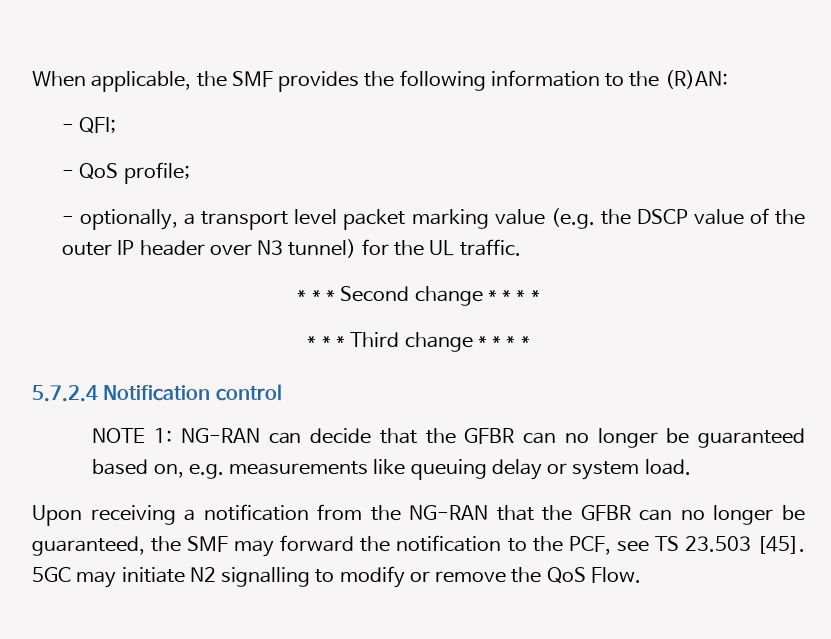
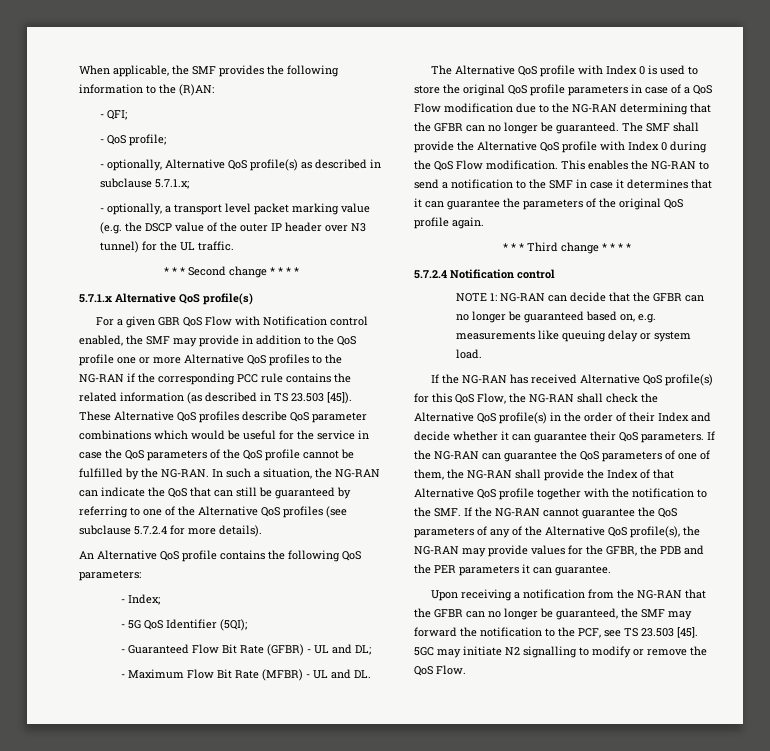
(190, 173) none -> [99,159,381,171] [99,178,189,189] // - optionally, Alternative QoS profile(s) as described in subclause 5.7.1.x;
(540, 295) none -> [79,293,253,305] [95,316,368,328] [79,335,356,347] [79,354,342,366] [79,373,351,385] [79,392,352,404] [79,411,367,423] [79,430,369,440] [79,449,354,461] [79,468,380,480] [79,487,351,499] [79,506,347,518] [79,525,262,537] [79,550,361,562] [79,570,141,581] [120,594,160,605] [120,619,247,631] [120,644,371,656] [120,669,371,681] [430,65,698,77] [414,84,712,96] [414,103,711,115] [414,122,699,134] [414,141,707,153] [414,160,709,171] [414,179,712,189] [414,198,683,210] [414,217,484,229] // 5.7.1.x Alternative QoS profile(s) // For a given GBR QoS Flow with Notification control enabled, the SMF may provide in addition to the QoS profile one or more Alternative QoS profiles to the NG-RAN if the corresponding PCC rule contains the related information (as described in TS 23.503 [45]). These Alternative QoS profiles describe QoS parameter combinations which would be useful for the service in case the QoS parameters of the QoS profile cannot be fulfilled by the NG-RAN. In such a situation, the NG-RAN can indicate the QoS that can still be guaranteed by referring to one of the Alternative QoS profiles (see subclause 5.7.2.4 for more details). // An Alternative QoS profile contains the following QoS parameters: // - Index; // - 5G QoS Identifier (5QI); // - Guaranteed Flow Bit Rate (GFBR) - UL and DL; // - Maximum Flow Bit Rate (MFBR) - UL and DL. // The Alternative QoS profile with Index 0 is used to store the original QoS profile parameters in case of a QoS Flow modification due to the NG-RAN determining that the GFBR can no longer be guaranteed. The SMF shall provide the Alternative QoS profile with Index 0 during the QoS Flow modification. This enables the NG-RAN to send a notification to the SMF in case it determines that it can guarantee the parameters of the original QoS profile again.
(691, 467) none -> [430,374,713,386] [414,393,658,404] [414,412,711,424] [414,431,715,443] [414,450,710,462] [414,469,674,481] [414,488,707,500] [414,507,677,519] [414,526,700,538] [414,545,704,557] [414,564,611,576] // If the NG-RAN has received Alternative QoS profile(s) for this QoS Flow, the NG-RAN shall check the Alternative QoS profile(s) in the order of their Index and decide whether it can guarantee their QoS parameters. If the NG-RAN can guarantee the QoS parameters of one of them, the NG-RAN shall provide the Index of that Alternative QoS profile together with the notification to the SMF. If the NG-RAN cannot guarantee the QoS parameters of any of the Alternative QoS profile(s), the NG-RAN may provide values for the GFBR, the PDB and the PER parameters it can guarantee.

